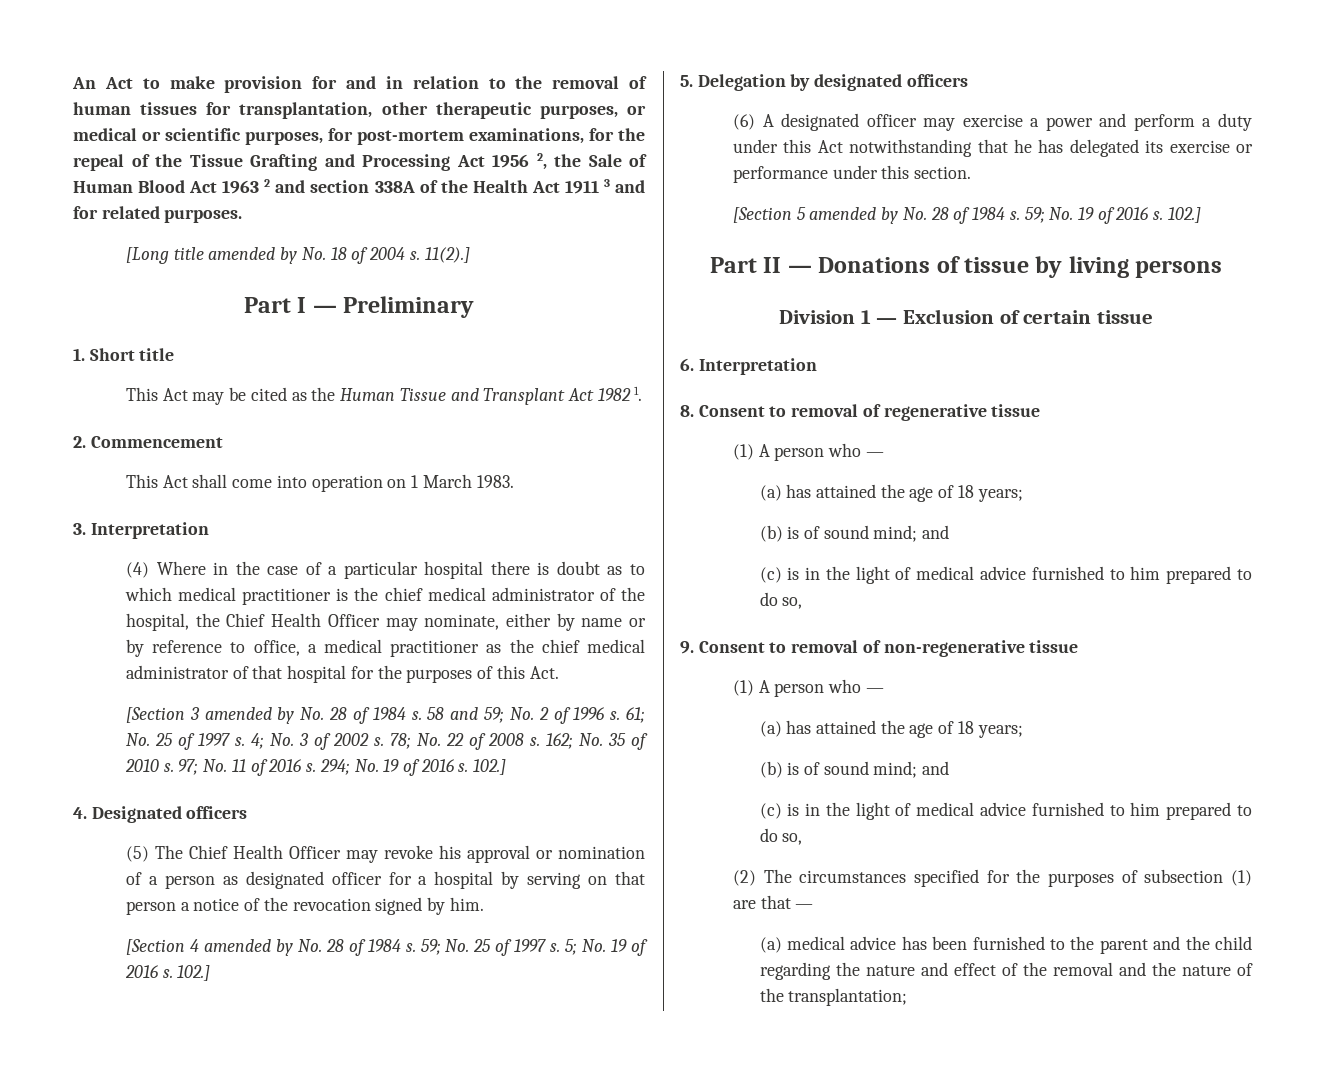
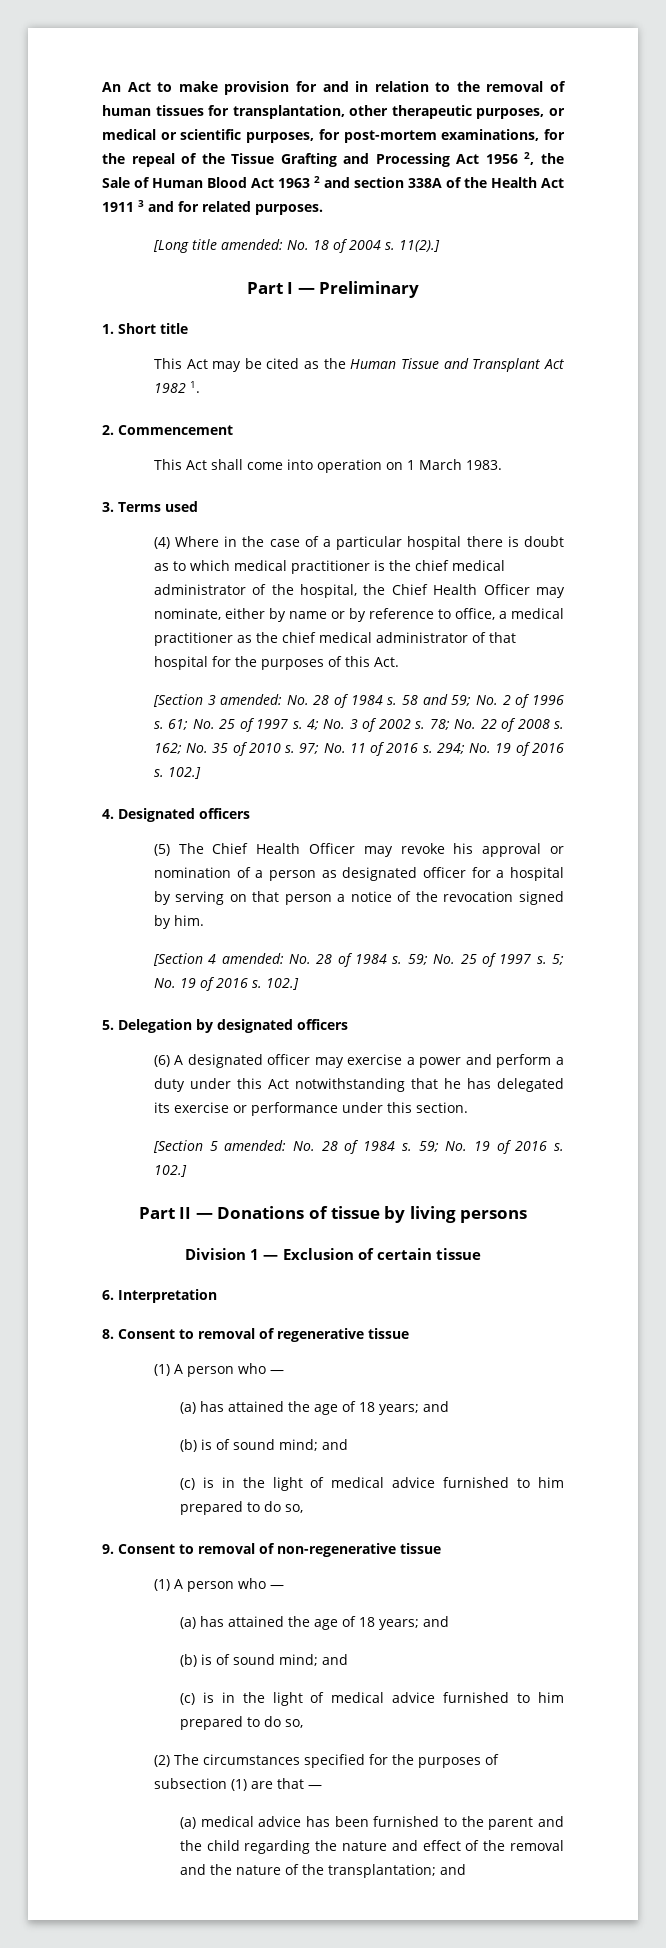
[208,247,298,264] amended by -> [220,239,283,250] amended:
[90,522,209,539] Interpretation -> [118,501,198,512] Terms used
[204,707,295,724] amended by -> [220,694,283,705] amended:
[203,939,293,956] amended by -> [221,953,284,964] amended:
[809,207,899,224] amended by -> [224,1140,287,1151] amended:
(1023, 495) none -> [422,1401,449,1412] and
(1023, 731) none -> [422,1616,449,1627] and
(908, 997) none -> [439,1864,466,1875] and

